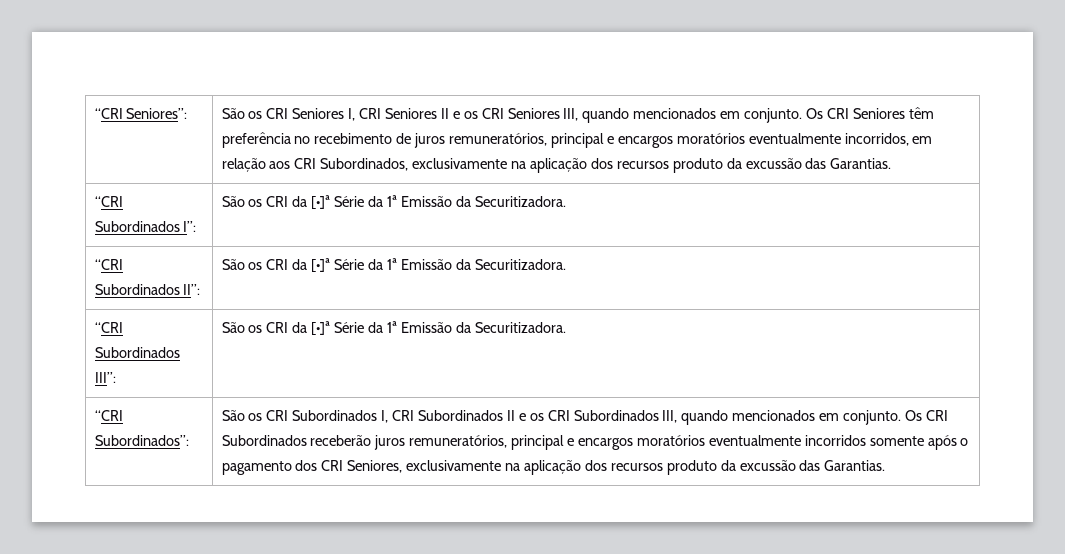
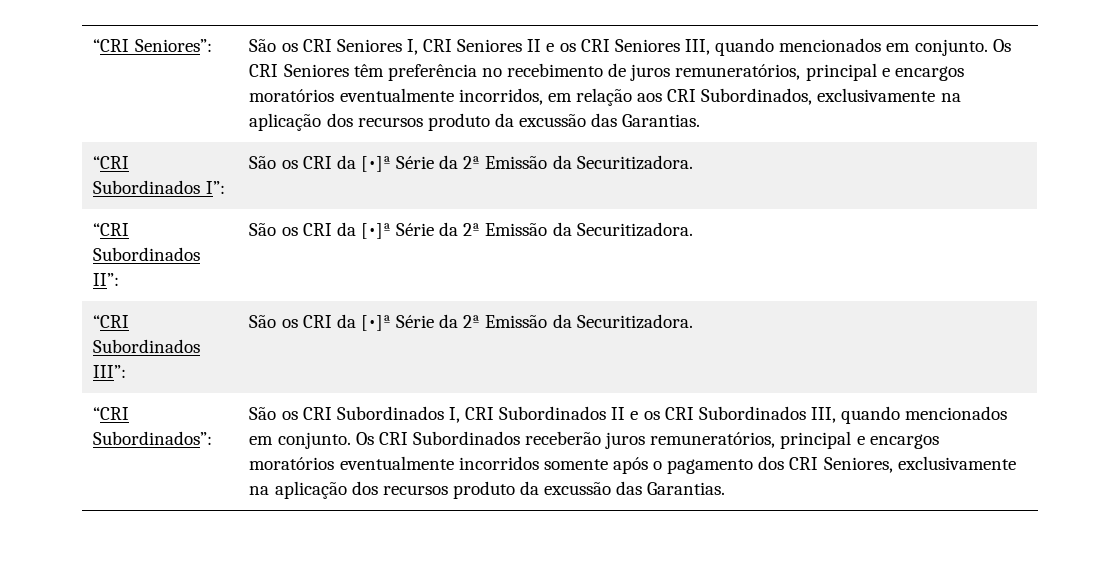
[386,195,397,207] 1ª -> [463,156,481,169] 2ª
[386,258,397,270] 1ª -> [463,223,481,236] 2ª
[386,321,397,333] 1ª -> [463,315,481,328] 2ª

